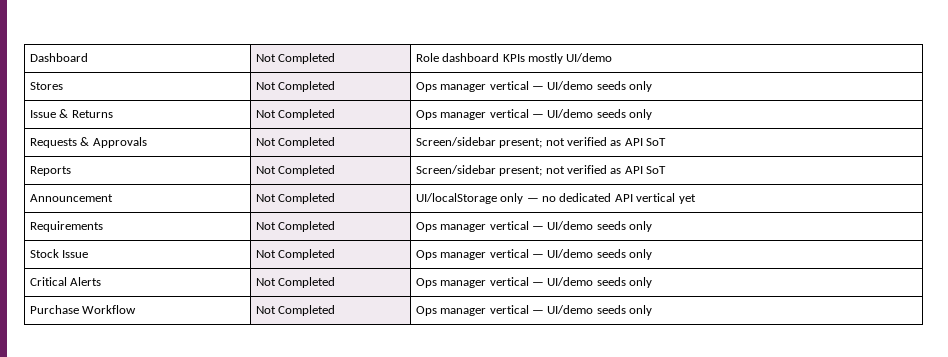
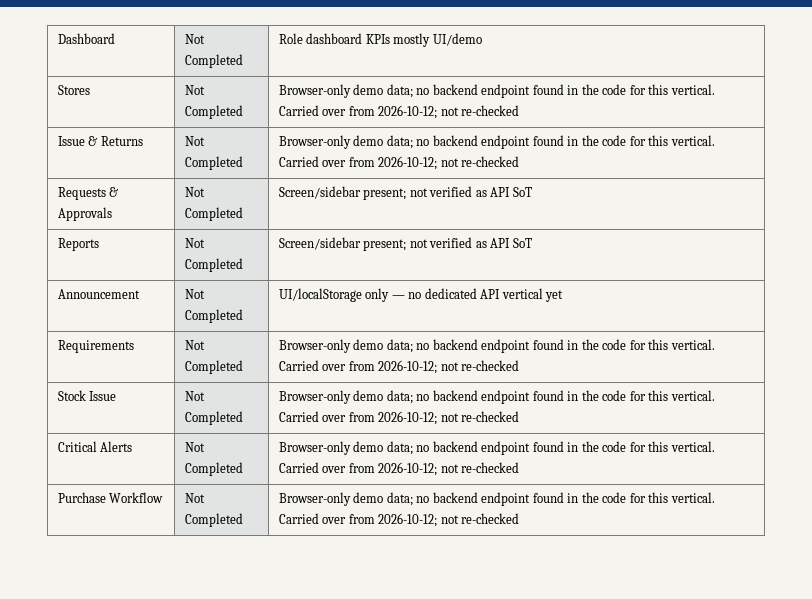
[415,81,653,92] Ops manager vertical — UI/demo seeds only -> [278,84,715,98] [278,105,520,119] Browser-only demo data; no backend endpoint found in the code for this vertical. Carried over from 2026-10-12; not re-checked
[415,109,653,120] Ops manager vertical — UI/demo seeds only -> [278,135,715,149] [278,156,520,170] Browser-only demo data; no backend endpoint found in the code for this vertical. Carried over from 2026-10-12; not re-checked
[415,221,653,232] [29,249,89,258] [255,249,336,260] [415,249,653,260] [29,277,102,286] [255,277,336,288] [415,277,653,288] [29,305,137,314] [255,305,336,316] [415,305,653,316] Ops manager vertical — UI/demo seeds only // Stock Issue | Not Completed | Ops manager vertical — UI/demo seeds only // Critical Alerts | Not Completed | Ops manager vertical — UI/demo seeds only // Purchase Workflow | Not Completed | Ops manager vertical — UI/demo seeds only -> [278,339,715,353] [278,360,520,374] [57,390,117,401] [184,391,205,401] [184,411,243,425] [278,390,715,404] [278,411,520,425] [57,441,133,452] [184,442,205,452] [184,462,243,476] [278,441,715,455] [278,462,520,476] [57,492,164,503] [184,493,205,503] [184,513,243,527] [278,492,715,506] [278,513,520,527] Browser-only demo data; no backend endpoint found in the code for this vertical. Carried over from 2026-10-12; not re-checked // Stock Issue | Not Completed | Browser-only demo data; no backend endpoint found in the code for this vertical. Carried over from 2026-10-12; not re-checked // Critical Alerts | Not Completed | Browser-only demo data; no backend endpoint found in the code for this vertical. Carried over from 2026-10-12; not re-checked // Purchase Workflow | Not Completed | Browser-only demo data; no backend endpoint found in the code for this vertical. Carried over from 2026-10-12; not re-checked

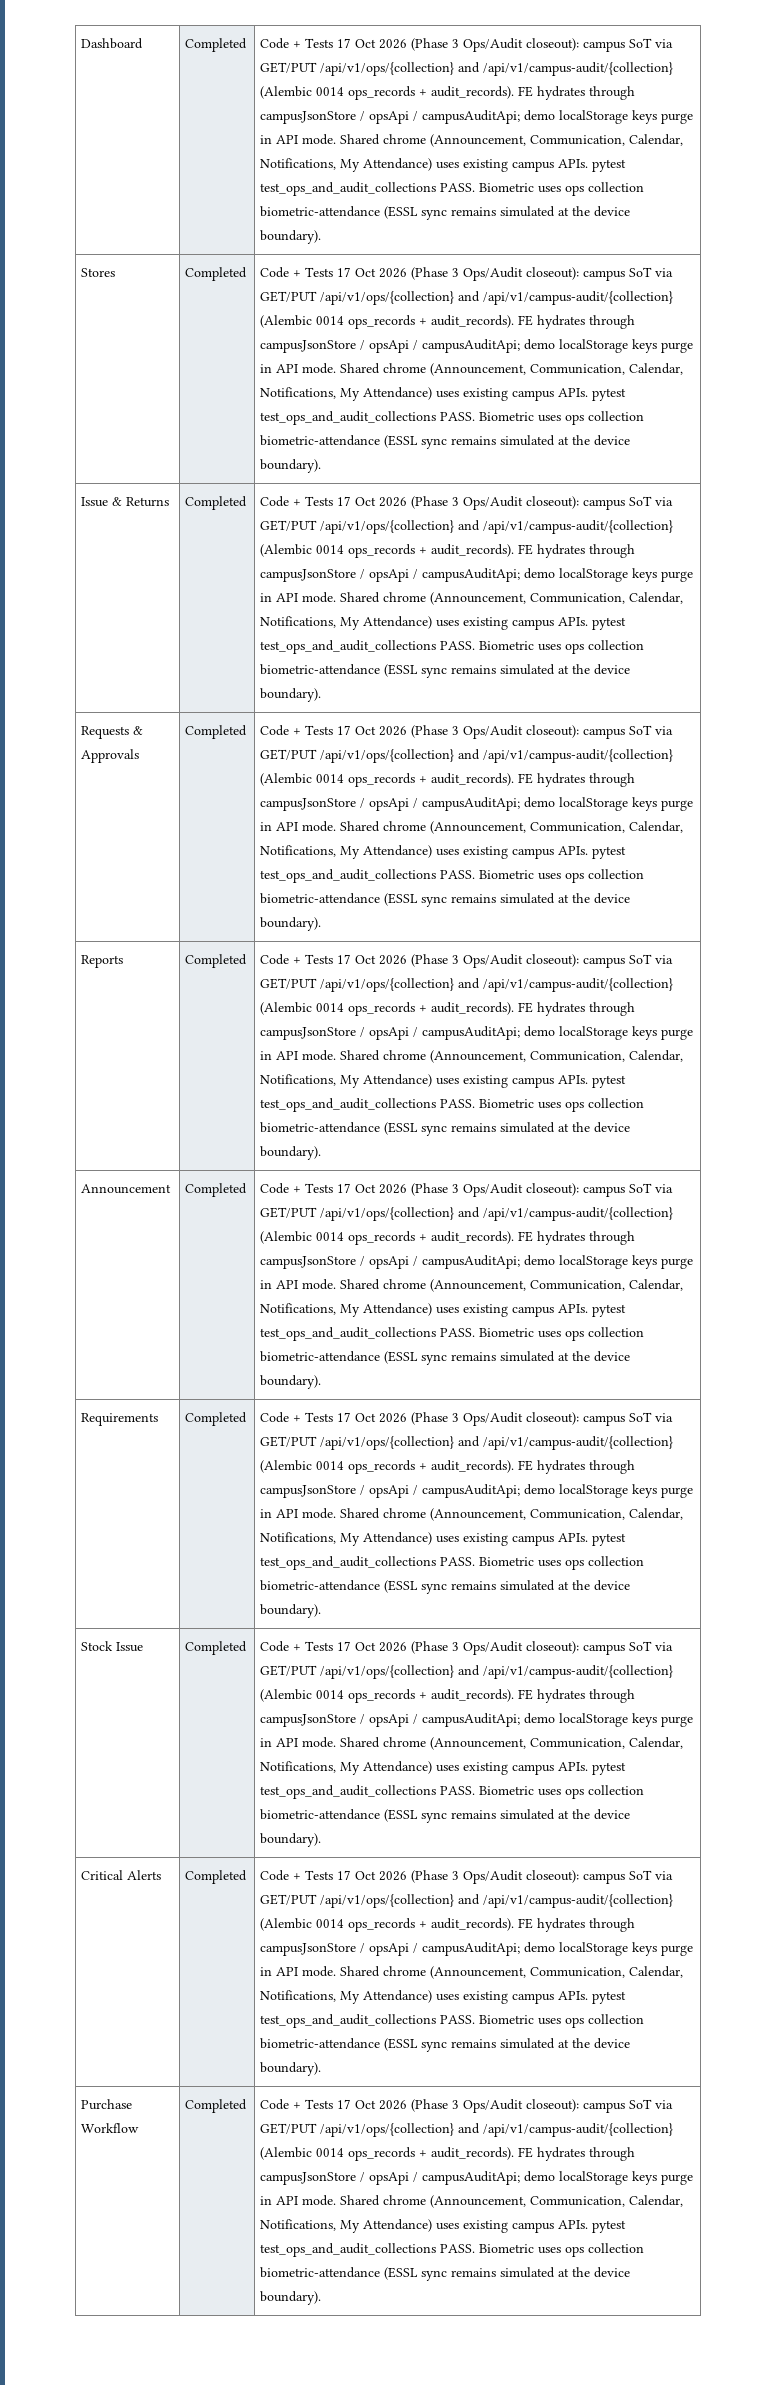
[184,34,205,44] [184,54,243,68] [278,33,482,47] Not Completed | Role dashboard KPIs mostly UI/demo -> [185,38,248,52] [260,38,674,52] [260,62,674,76] [260,86,636,100] [260,110,694,124] [260,134,684,147] [260,158,627,172] [260,182,645,196] [260,206,631,220] [260,230,322,244] Completed | Code + Tests 17 Oct 2026 (Phase 3 Ops/Audit closeout): campus SoT via GET/PUT /api/v1/ops/{collection} and /api/v1/campus-audit/{collection} (Alembic 0014 ops_records + audit_records). FE hydrates through campusJsonStore / opsApi / campusAuditApi; demo localStorage keys purge in API mode. Shared chrome (Announcement, Communication, Calendar, Notifications, My Attendance) uses existing campus APIs. pytest test_ops_and_audit_collections PASS. Biometric uses ops collection biometric-attendance (ESSL sync remains simulated at the device boundary).
[184,85,205,95] [184,105,243,119] [278,84,715,98] [278,105,520,119] Not Completed | Browser-only demo data; no backend endpoint found in the code for this vertical. Carried over from 2026-10-12; not re-checked -> [185,267,248,281] [260,267,674,281] [260,291,674,305] [260,315,636,329] [260,339,694,353] [260,363,684,376] [260,387,627,401] [260,411,645,425] [260,435,631,449] [260,459,322,473] Completed | Code + Tests 17 Oct 2026 (Phase 3 Ops/Audit closeout): campus SoT via GET/PUT /api/v1/ops/{collection} and /api/v1/campus-audit/{collection} (Alembic 0014 ops_records + audit_records). FE hydrates through campusJsonStore / opsApi / campusAuditApi; demo localStorage keys purge in API mode. Shared chrome (Announcement, Communication, Calendar, Notifications, My Attendance) uses existing campus APIs. pytest test_ops_and_audit_collections PASS. Biometric uses ops collection biometric-attendance (ESSL sync remains simulated at the device boundary).
[184,136,205,146] [184,156,243,170] [278,135,715,149] [278,156,520,170] Not Completed | Browser-only demo data; no backend endpoint found in the code for this vertical. Carried over from 2026-10-12; not re-checked -> [185,496,248,510] [260,496,674,510] [260,520,674,534] [260,544,636,558] [260,568,694,582] [260,592,684,605] [260,616,627,630] [260,640,645,654] [260,664,631,678] [260,688,322,702] Completed | Code + Tests 17 Oct 2026 (Phase 3 Ops/Audit closeout): campus SoT via GET/PUT /api/v1/ops/{collection} and /api/v1/campus-audit/{collection} (Alembic 0014 ops_records + audit_records). FE hydrates through campusJsonStore / opsApi / campusAuditApi; demo localStorage keys purge in API mode. Shared chrome (Announcement, Communication, Calendar, Notifications, My Attendance) uses existing campus APIs. pytest test_ops_and_audit_collections PASS. Biometric uses ops collection biometric-attendance (ESSL sync remains simulated at the device boundary).
[184,187,205,197] [184,207,243,221] [278,186,532,200] Not Completed | Screen/sidebar present; not verified as API SoT -> [185,725,248,739] [260,725,674,739] [260,749,674,763] [260,773,636,787] [260,797,694,811] [260,821,684,834] [260,845,627,859] [260,869,645,883] [260,893,631,907] [260,917,322,931] Completed | Code + Tests 17 Oct 2026 (Phase 3 Ops/Audit closeout): campus SoT via GET/PUT /api/v1/ops/{collection} and /api/v1/campus-audit/{collection} (Alembic 0014 ops_records + audit_records). FE hydrates through campusJsonStore / opsApi / campusAuditApi; demo localStorage keys purge in API mode. Shared chrome (Announcement, Communication, Calendar, Notifications, My Attendance) uses existing campus APIs. pytest test_ops_and_audit_collections PASS. Biometric uses ops collection biometric-attendance (ESSL sync remains simulated at the device boundary).
[184,238,205,248] [184,258,243,272] [278,237,532,251] Not Completed | Screen/sidebar present; not verified as API SoT -> [185,954,248,968] [260,954,674,968] [260,978,674,992] [260,1002,636,1016] [260,1026,694,1040] [260,1050,684,1063] [260,1074,627,1088] [260,1098,645,1112] [260,1122,631,1136] [260,1146,322,1160] Completed | Code + Tests 17 Oct 2026 (Phase 3 Ops/Audit closeout): campus SoT via GET/PUT /api/v1/ops/{collection} and /api/v1/campus-audit/{collection} (Alembic 0014 ops_records + audit_records). FE hydrates through campusJsonStore / opsApi / campusAuditApi; demo localStorage keys purge in API mode. Shared chrome (Announcement, Communication, Calendar, Notifications, My Attendance) uses existing campus APIs. pytest test_ops_and_audit_collections PASS. Biometric uses ops collection biometric-attendance (ESSL sync remains simulated at the device boundary).
[184,289,205,299] [184,309,243,323] [278,288,564,302] Not Completed | UI/localStorage only — no dedicated API vertical yet -> [185,1183,248,1197] [260,1183,674,1197] [260,1207,674,1221] [260,1231,636,1245] [260,1255,694,1269] [260,1279,684,1292] [260,1303,627,1317] [260,1327,645,1341] [260,1351,631,1365] [260,1375,322,1389] Completed | Code + Tests 17 Oct 2026 (Phase 3 Ops/Audit closeout): campus SoT via GET/PUT /api/v1/ops/{collection} and /api/v1/campus-audit/{collection} (Alembic 0014 ops_records + audit_records). FE hydrates through campusJsonStore / opsApi / campusAuditApi; demo localStorage keys purge in API mode. Shared chrome (Announcement, Communication, Calendar, Notifications, My Attendance) uses existing campus APIs. pytest test_ops_and_audit_collections PASS. Biometric uses ops collection biometric-attendance (ESSL sync remains simulated at the device boundary).
[184,340,205,350] [184,360,243,374] [278,339,715,353] [278,360,520,374] Not Completed | Browser-only demo data; no backend endpoint found in the code for this vertical. Carried over from 2026-10-12; not re-checked -> [185,1412,248,1426] [260,1412,674,1426] [260,1436,674,1450] [260,1460,636,1474] [260,1484,694,1498] [260,1508,684,1521] [260,1532,627,1546] [260,1556,645,1570] [260,1580,631,1594] [260,1604,322,1618] Completed | Code + Tests 17 Oct 2026 (Phase 3 Ops/Audit closeout): campus SoT via GET/PUT /api/v1/ops/{collection} and /api/v1/campus-audit/{collection} (Alembic 0014 ops_records + audit_records). FE hydrates through campusJsonStore / opsApi / campusAuditApi; demo localStorage keys purge in API mode. Shared chrome (Announcement, Communication, Calendar, Notifications, My Attendance) uses existing campus APIs. pytest test_ops_and_audit_collections PASS. Biometric uses ops collection biometric-attendance (ESSL sync remains simulated at the device boundary).
[184,391,205,401] [184,411,243,425] [278,390,715,404] [278,411,520,425] Not Completed | Browser-only demo data; no backend endpoint found in the code for this vertical. Carried over from 2026-10-12; not re-checked -> [185,1641,248,1655] [260,1641,674,1655] [260,1665,674,1679] [260,1689,636,1703] [260,1713,694,1727] [260,1737,684,1750] [260,1761,627,1775] [260,1785,645,1799] [260,1809,631,1823] [260,1833,322,1847] Completed | Code + Tests 17 Oct 2026 (Phase 3 Ops/Audit closeout): campus SoT via GET/PUT /api/v1/ops/{collection} and /api/v1/campus-audit/{collection} (Alembic 0014 ops_records + audit_records). FE hydrates through campusJsonStore / opsApi / campusAuditApi; demo localStorage keys purge in API mode. Shared chrome (Announcement, Communication, Calendar, Notifications, My Attendance) uses existing campus APIs. pytest test_ops_and_audit_collections PASS. Biometric uses ops collection biometric-attendance (ESSL sync remains simulated at the device boundary).
[184,442,205,452] [184,462,243,476] [278,441,715,455] [278,462,520,476] Not Completed | Browser-only demo data; no backend endpoint found in the code for this vertical. Carried over from 2026-10-12; not re-checked -> [185,1870,248,1884] [260,1870,674,1884] [260,1894,674,1908] [260,1918,636,1932] [260,1942,694,1956] [260,1966,684,1979] [260,1990,627,2004] [260,2014,645,2028] [260,2038,631,2052] [260,2062,322,2076] Completed | Code + Tests 17 Oct 2026 (Phase 3 Ops/Audit closeout): campus SoT via GET/PUT /api/v1/ops/{collection} and /api/v1/campus-audit/{collection} (Alembic 0014 ops_records + audit_records). FE hydrates through campusJsonStore / opsApi / campusAuditApi; demo localStorage keys purge in API mode. Shared chrome (Announcement, Communication, Calendar, Notifications, My Attendance) uses existing campus APIs. pytest test_ops_and_audit_collections PASS. Biometric uses ops collection biometric-attendance (ESSL sync remains simulated at the device boundary).
[184,493,205,503] [184,513,243,527] [278,492,715,506] [278,513,520,527] Not Completed | Browser-only demo data; no backend endpoint found in the code for this vertical. Carried over from 2026-10-12; not re-checked -> [185,2099,248,2113] [260,2099,674,2113] [260,2123,674,2137] [260,2147,636,2161] [260,2171,694,2185] [260,2195,684,2208] [260,2219,627,2233] [260,2243,645,2257] [260,2267,631,2281] [260,2291,322,2305] Completed | Code + Tests 17 Oct 2026 (Phase 3 Ops/Audit closeout): campus SoT via GET/PUT /api/v1/ops/{collection} and /api/v1/campus-audit/{collection} (Alembic 0014 ops_records + audit_records). FE hydrates through campusJsonStore / opsApi / campusAuditApi; demo localStorage keys purge in API mode. Shared chrome (Announcement, Communication, Calendar, Notifications, My Attendance) uses existing campus APIs. pytest test_ops_and_audit_collections PASS. Biometric uses ops collection biometric-attendance (ESSL sync remains simulated at the device boundary).

